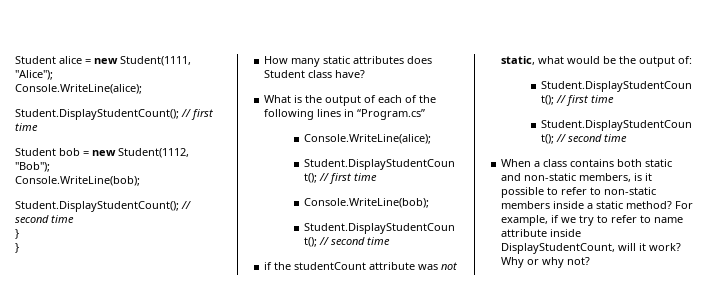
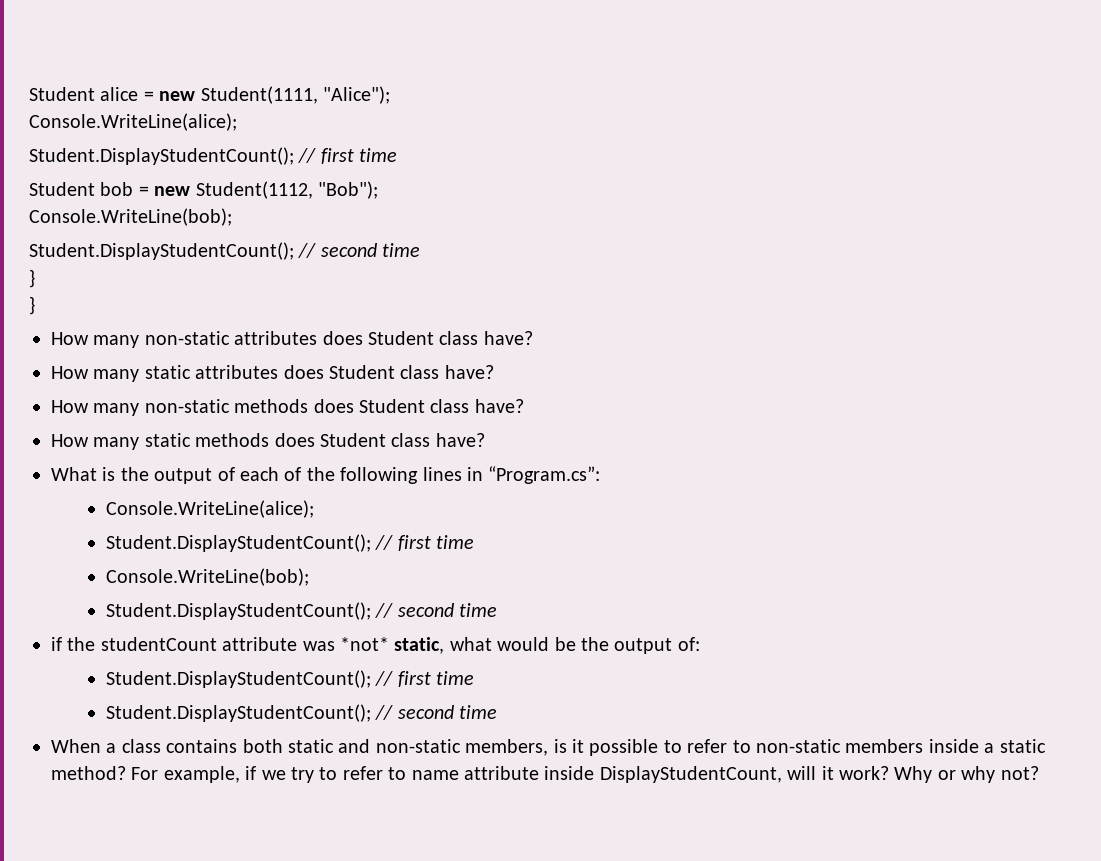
(19, 248) none -> [51,331,533,348] // How many non-static attributes does Student class have?
(366, 74) none -> [51,399,524,416] [51,433,485,450] // How many non-static methods does Student class have? // How many static methods does Student class have?
[357,109,426,120] “Program.cs” -> [488,466,601,484] “Program.cs”:
[441,262,458,270] not -> [340,637,389,651] *not*

